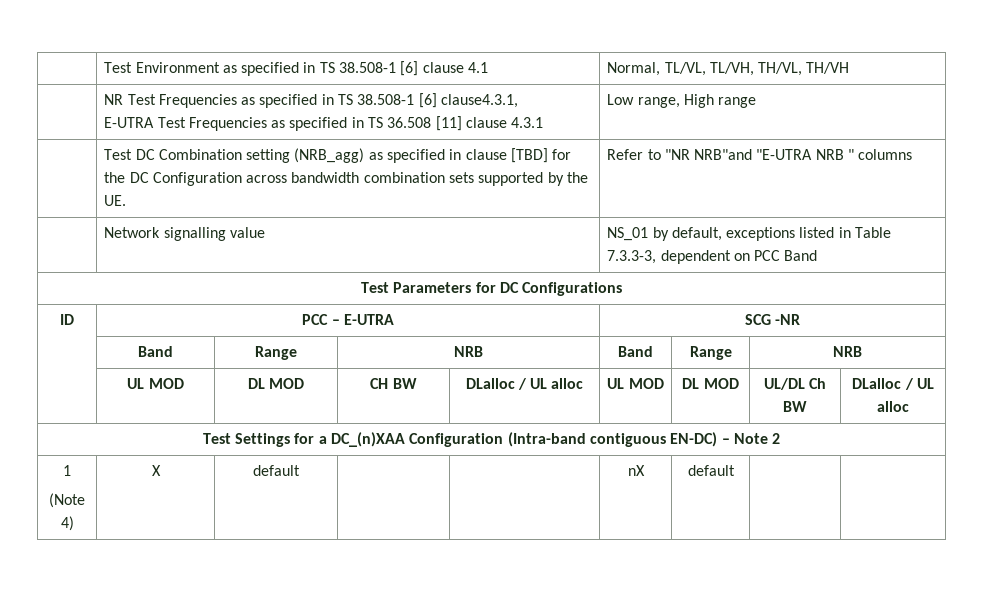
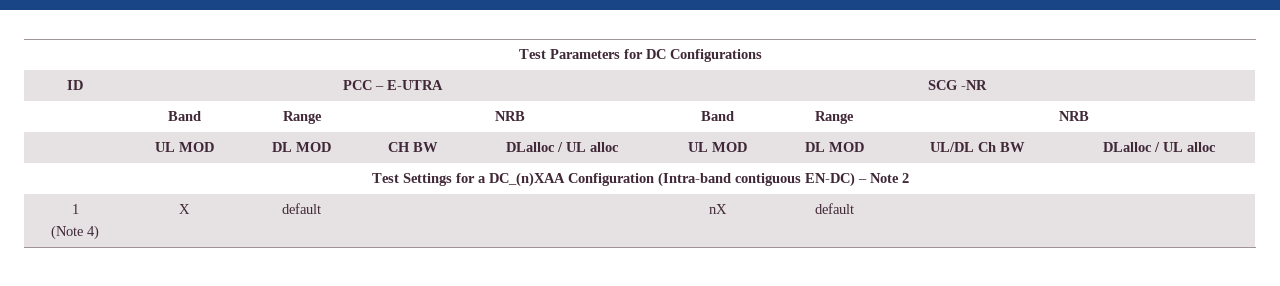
[104,61,489,76] [607,62,850,76] [104,93,519,108] [104,116,544,131] [607,94,757,108] [104,148,572,163] [104,172,589,186] [104,195,127,206] [607,149,913,160] [104,227,265,241] [607,227,892,241] [607,250,818,264] | Test Environment as specified in TS 38.508-1 [6] clause 4.1 | Normal, TL/VL, TL/VH, TH/VL, TH/VH // | NR Test Frequencies as specified in TS 38.508-1 [6] clause4.3.1, // E-UTRA Test Frequencies as specified in TS 36.508 [11] clause 4.3.1 | Low range, High range // | Test DC Combination setting (NRB_agg) as specified in clause [TBD] for the DC Configuration across bandwidth combination sets supported by the UE. | Refer to "NR NRB"and "E-UTRA NRB " columns // | Network signalling value | NS_01 by default, exceptions listed in Table 7.3.3-3, dependent on PCC Band // -> (518, 54) none

